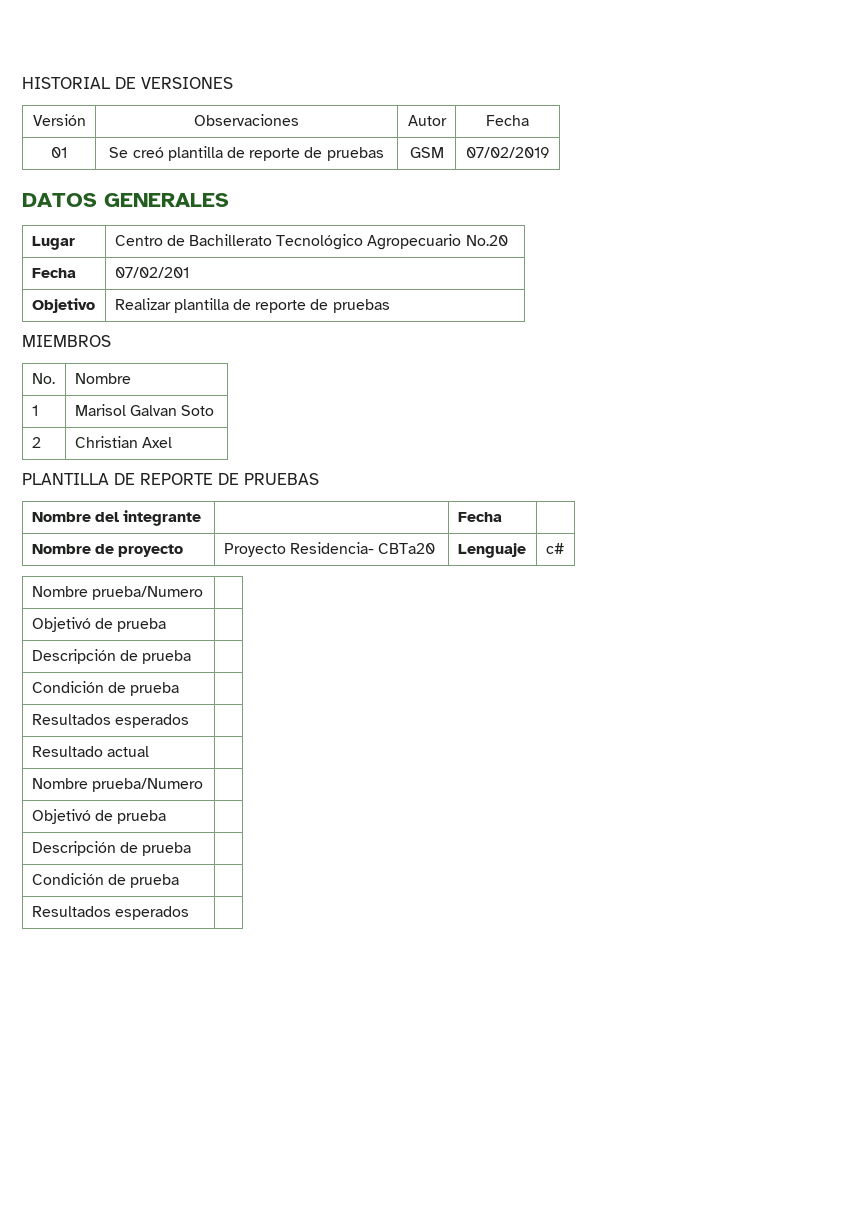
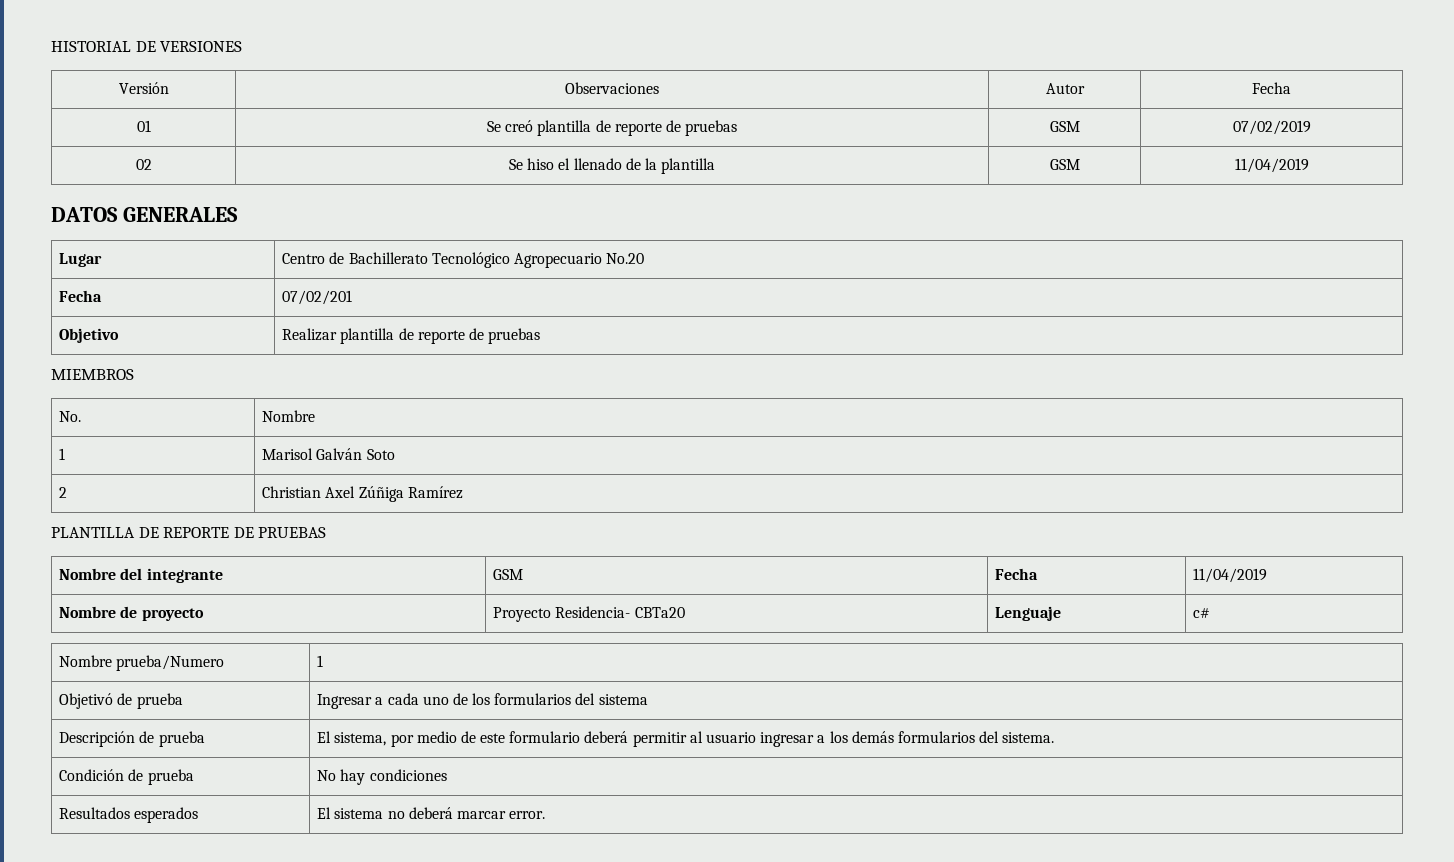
(550, 152) none -> [135,159,152,170] [508,158,716,174] [1049,159,1080,170] [1234,158,1309,173] // 02 | Se hiso el llenado de la plantilla | GSM | 11/04/2019
[129,405,177,416] Galvan -> [316,448,363,460] Galván
(172, 442) none -> [358,486,463,502] Zúñiga Ramírez
[457,512,502,522] | Fecha | -> [493,569,524,580] [995,568,1039,580] [1193,568,1268,583] GSM | Fecha | 11/04/2019
[31,617,167,632] [31,649,192,664] [31,681,180,696] [31,714,189,728] [31,746,149,757] [31,778,203,792] [31,809,167,824] [31,841,192,856] [31,873,180,888] [31,906,189,920] // Objetivó de prueba | // Descripción de prueba | // Condición de prueba | // Resultados esperados | // Resultado actual | // Nombre prueba/Numero | // Objetivó de prueba | // Descripción de prueba | // Condición de prueba | // Resultados esperados | -> [317,655,324,667] [59,693,183,709] [317,693,648,709] [59,731,205,747] [317,731,1055,747] [59,769,194,785] [317,769,447,785] [59,807,199,823] [317,807,546,819] 1 // Objetivó de prueba | Ingresar a cada uno de los formularios del sistema // Descripción de prueba | El sistema, por medio de este formulario deberá permitir al usuario ingresar a los demás formularios del sistema. // Condición de prueba | No hay condiciones // Resultados esperados | El sistema no deberá marcar error.

